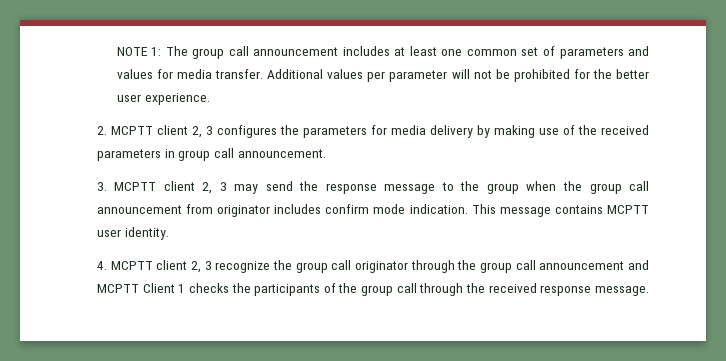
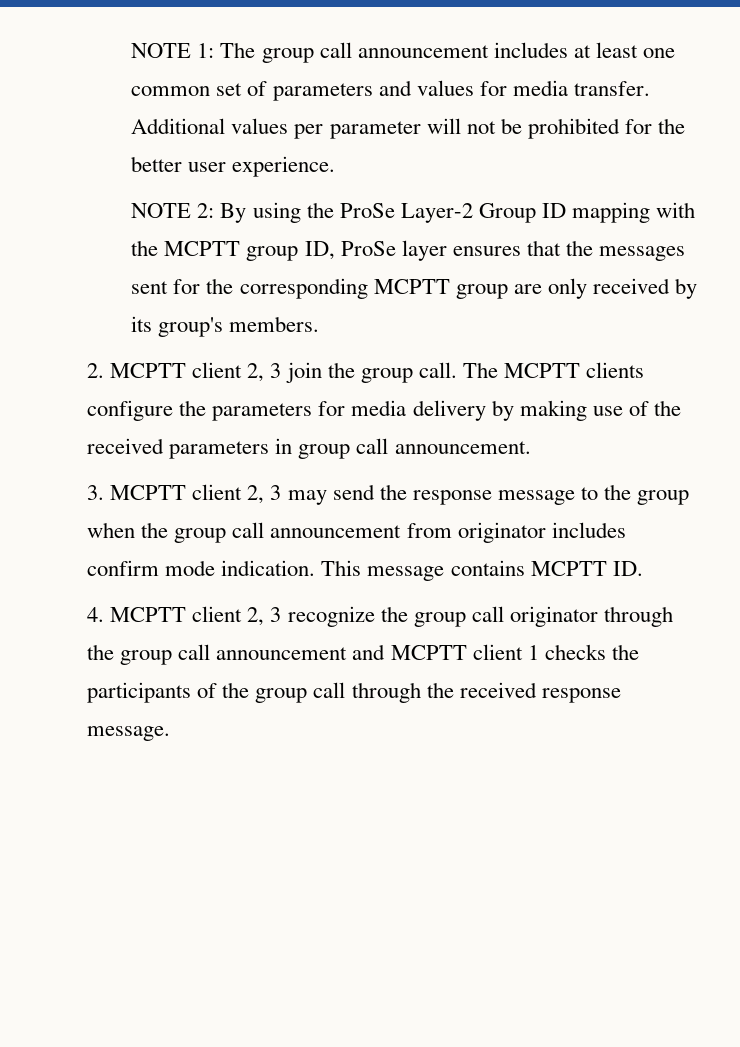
(210, 99) none -> [131,202,696,223] [131,240,685,261] [131,278,697,299] [131,316,320,337] // NOTE 2: By using the ProSe Layer-2 Group ID mapping with the MCPTT group ID, ProSe layer ensures that the messages sent for the corresponding MCPTT group are only received by its group's members.
[216,125,277,138] configures -> [285,362,644,383] [87,400,174,421] join the group call. The MCPTT clients configure
[96,227,169,240] user identity. -> [612,561,643,576] ID.
[142,283,175,293] Client -> [472,644,523,660] client

